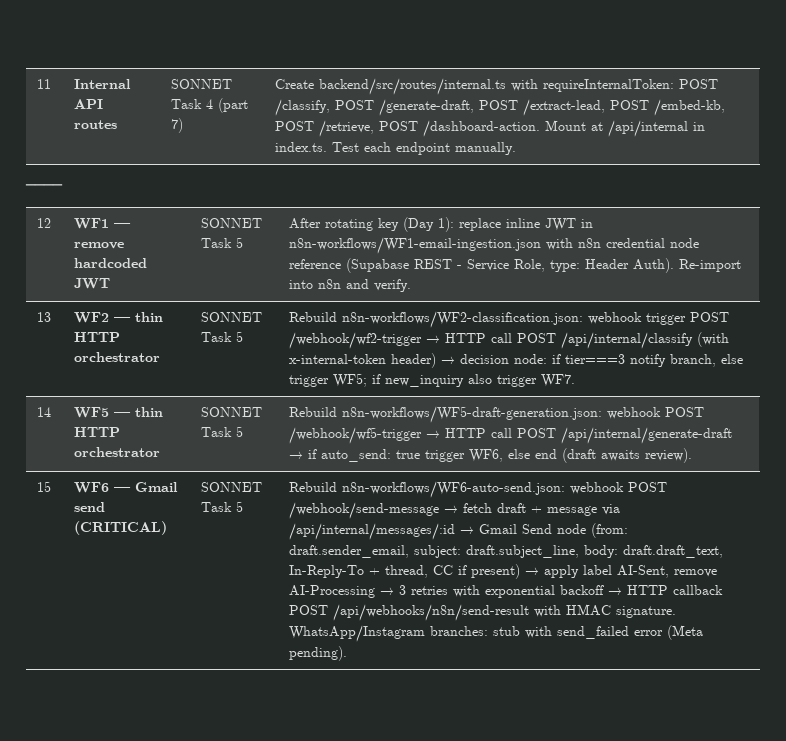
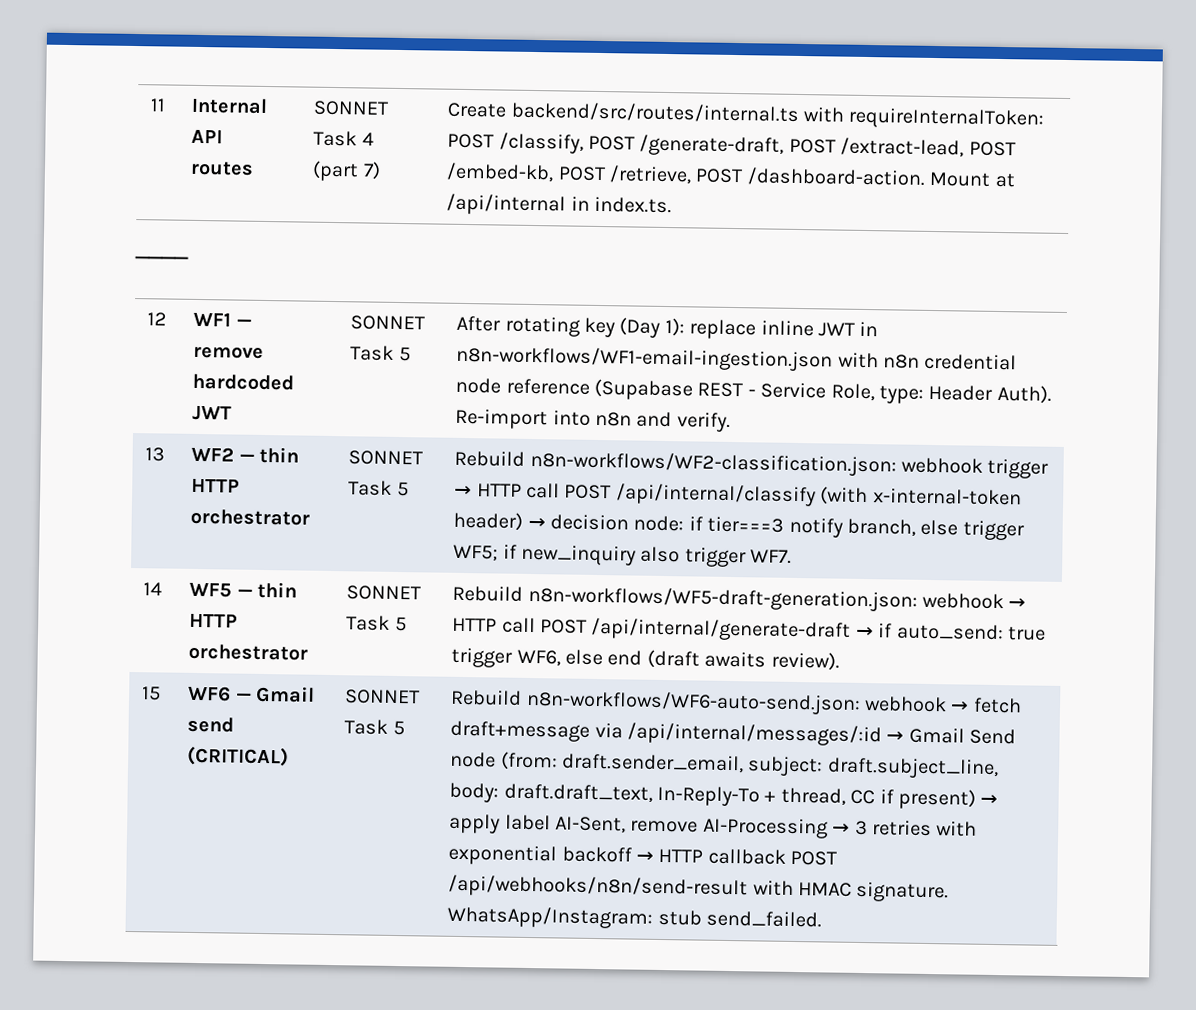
[332,142,517,155] Test each endpoint manually. -> (672, 205) none
[690,312,730,322] [289,332,423,349] POST /webhook/wf2-trigger -> (1050, 468) none
[665,407,705,417] [289,427,423,444] POST /webhook/wf5-trigger -> (1004, 601) none
[628,482,668,492] [289,502,598,519] POST /webhook/send-message → fetch draft + message -> [950,697,1022,714] [450,720,591,742] → fetch draft+message
[289,625,704,642] [289,646,348,661] WhatsApp/Instagram branches: stub with send_failed error (Meta pending). -> [447,905,822,929] WhatsApp/Instagram: stub send_failed.

